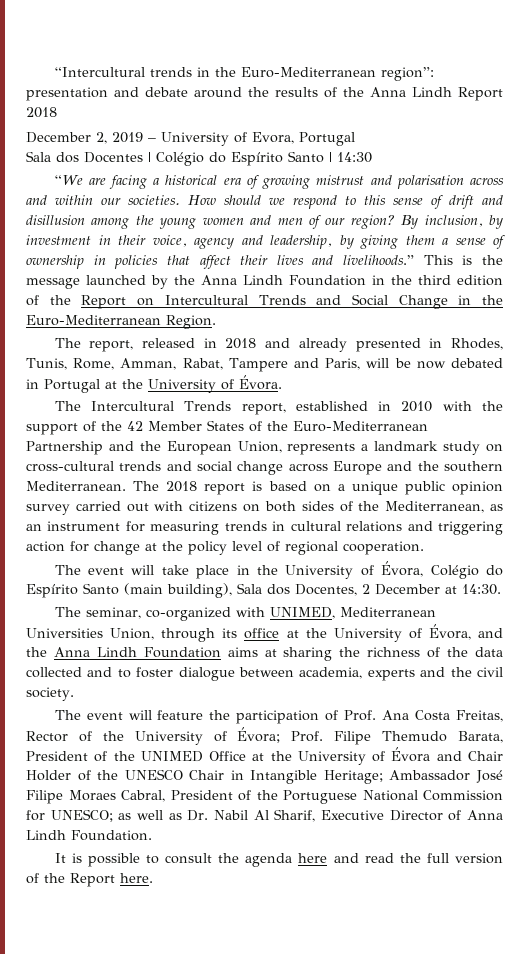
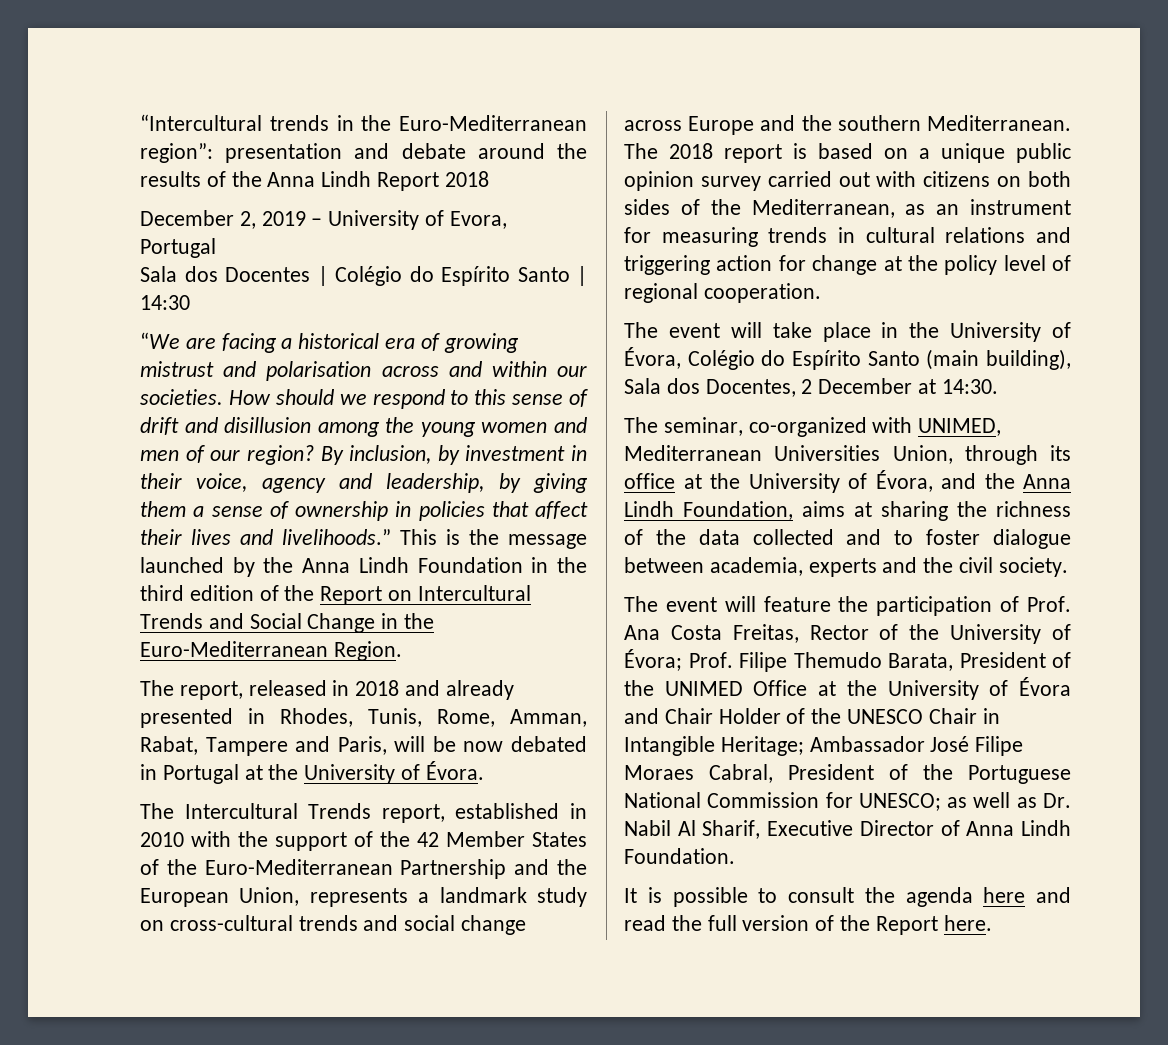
[143,647,221,658] Foundation -> [683,501,793,520] Foundation,

